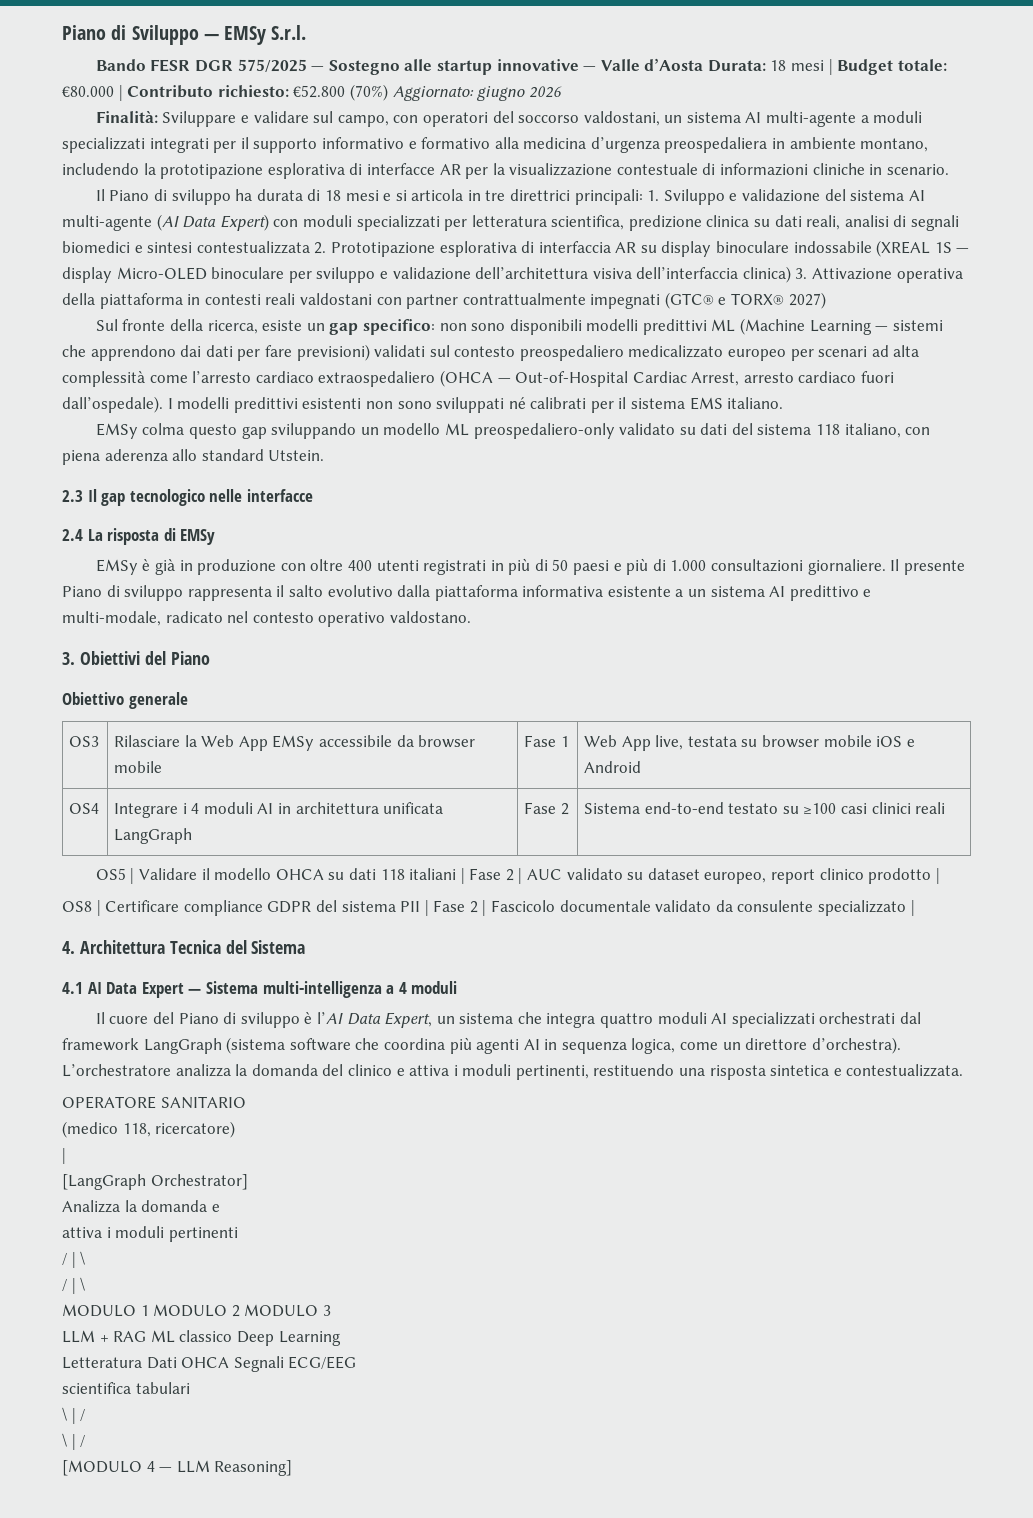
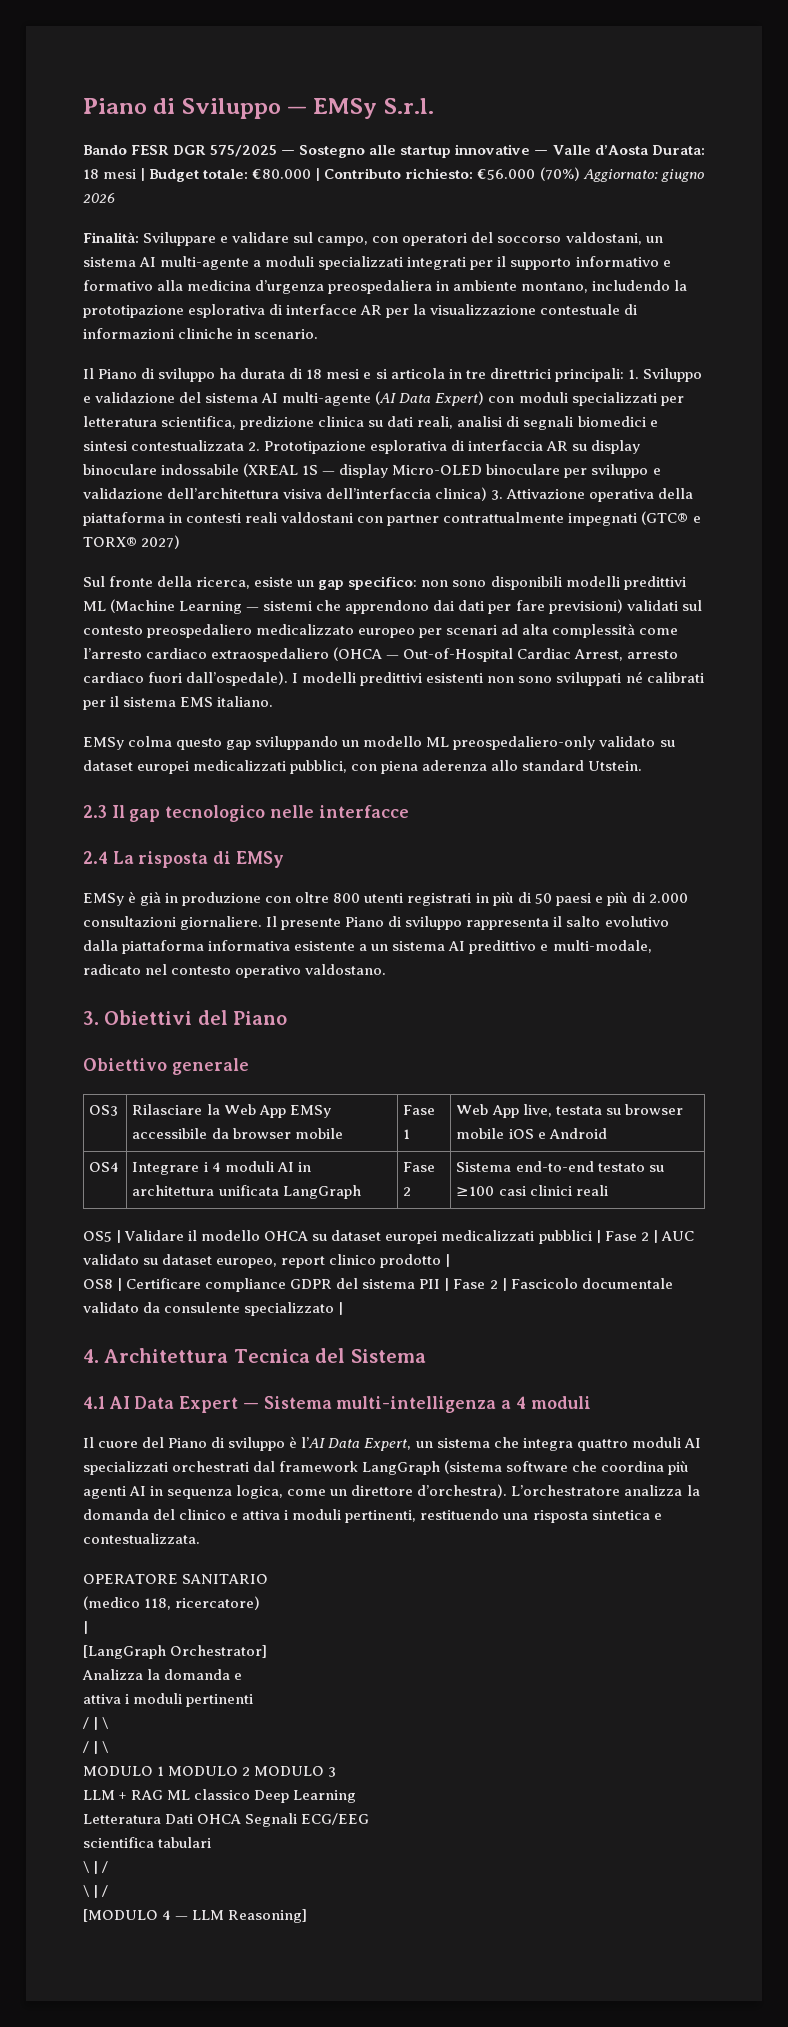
[293,85,346,98] €52.800 -> [477,169,536,180] €56.000
[700,423,901,438] dati del sistema 118 italiano, -> [83,760,348,774] dataset europei medicalizzati pubblici,
[347,560,372,571] 400 -> [333,893,361,903] 800
[670,560,707,571] 1.000 -> [648,893,688,903] 2.000
[348,868,457,880] dati 118 italiani -> [331,1230,592,1244] dataset europei medicalizzati pubblici

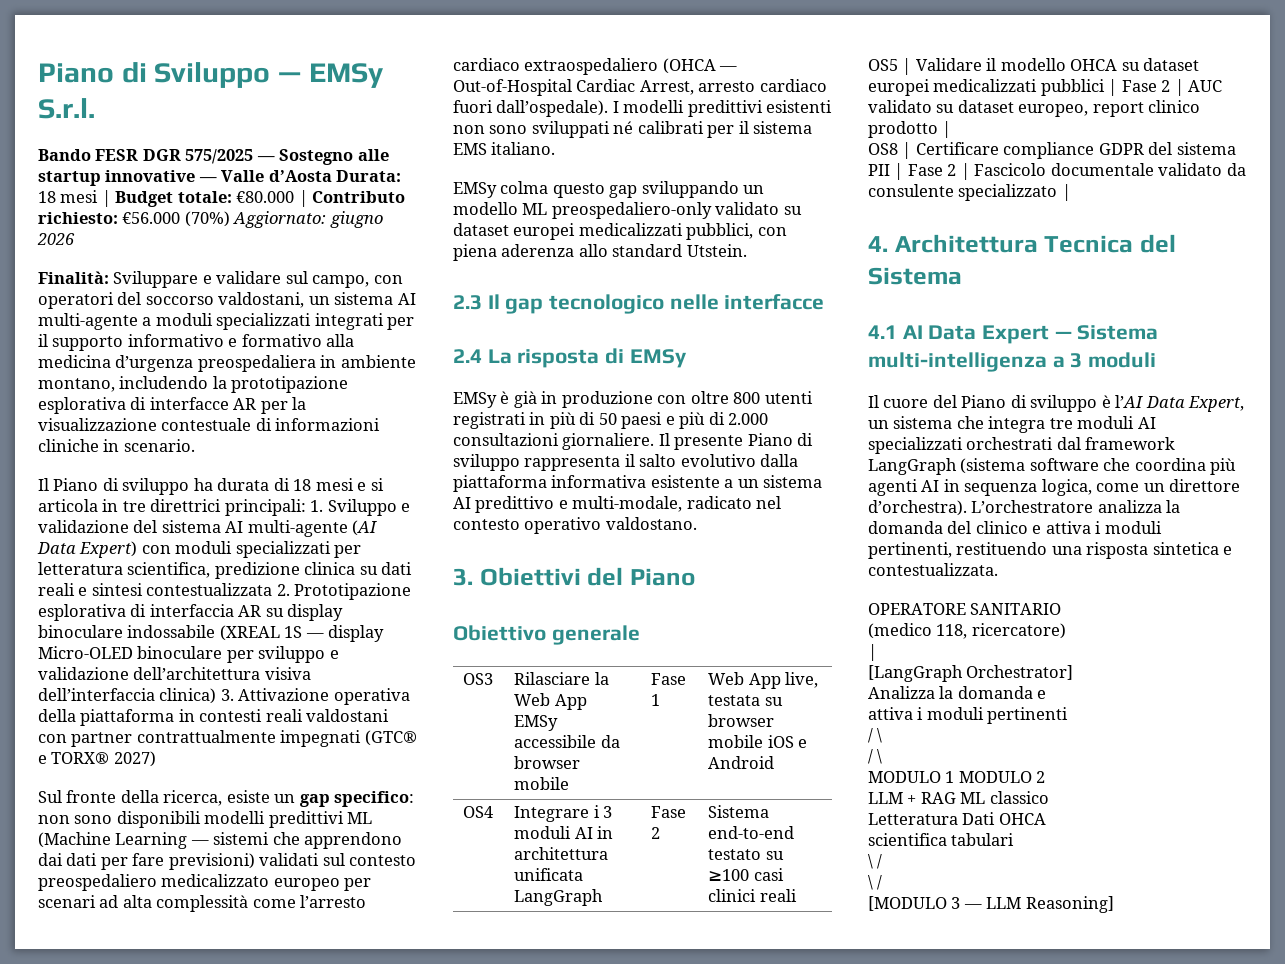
[417,416,646,430] reali, analisi di segnali biomedici -> [38,583,75,596] reali
[211,1162,221,1172] 4 -> [603,806,613,818] 3
[515,1396,526,1409] 4 -> [1070,353,1083,368] 3
[576,1439,628,1451] quattro -> [1049,418,1073,429] tre
[93,1717,99,1730] | -> (873, 735) none
[93,1741,99,1754] | -> (873, 756) none
[254,1766,337,1777] MODULO 3 -> (1046, 777) none
[254,1790,357,1803] Deep Learning -> (1049, 797) none
[245,1813,370,1827] Segnali ECG/EEG -> (1046, 819) none
[93,1861,99,1874] | -> (873, 861) none
[93,1885,99,1898] | -> (873, 882) none
[162,1910,172,1920] 4 -> [951,897,961,909] 3

